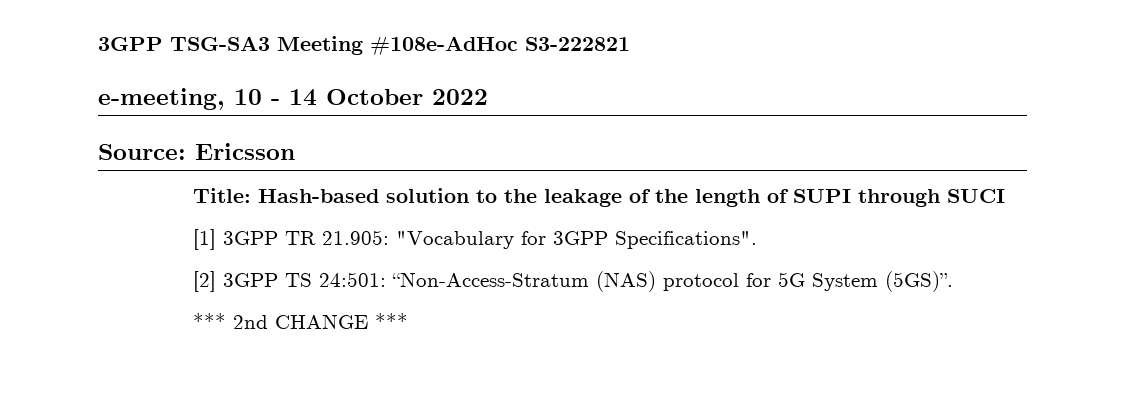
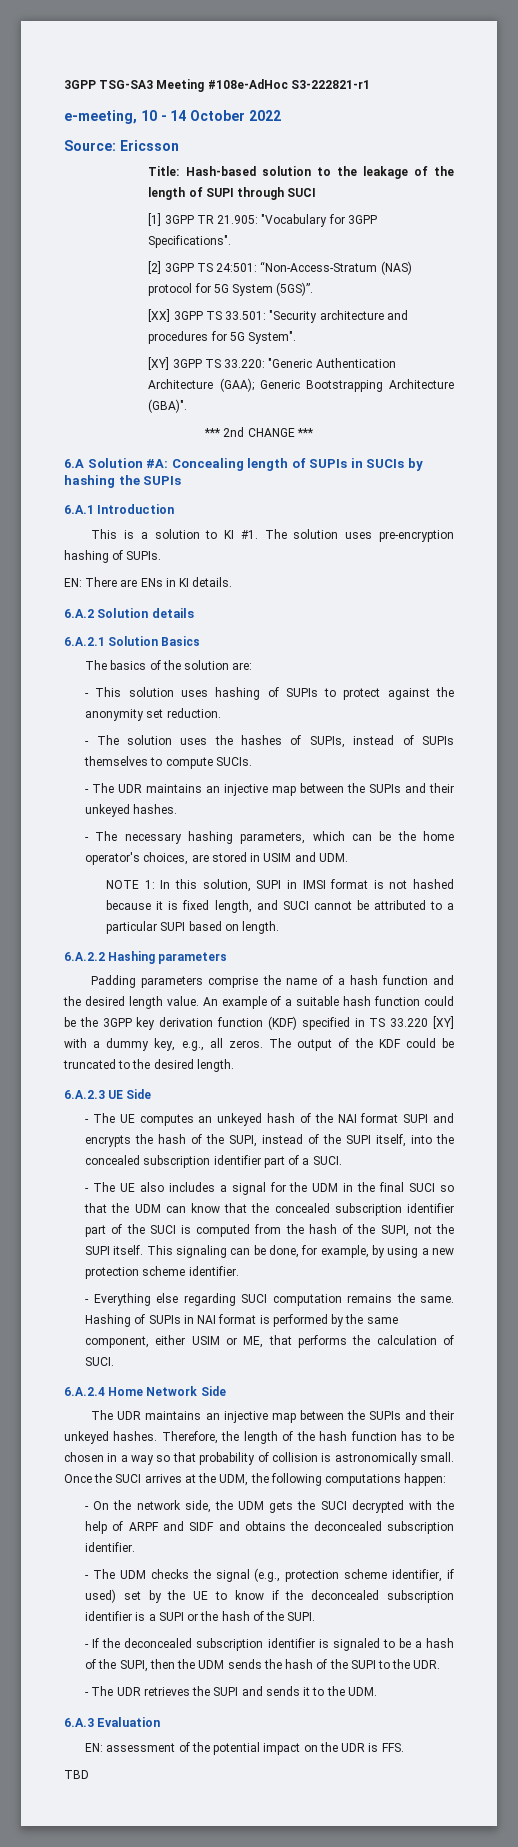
[525,37,630,51] S3-222821 -> [290,80,370,89] S3-222821-r1
[193,313,409,329] *** 2nd CHANGE *** -> [148,309,408,323] [148,331,297,344] [148,357,396,370] [148,378,454,392] [148,399,188,413] [204,427,313,437] [64,458,423,471] [64,475,182,488] [64,504,175,514] [91,529,454,542] [64,550,162,563] [64,577,233,587] [64,608,194,618] [64,636,201,646] [85,660,253,670] [85,687,454,700] [85,708,221,721] [85,735,454,748] [84,756,252,769] [85,783,454,796] [85,804,178,817] [85,831,454,844] [85,852,348,865] [106,879,455,892] [106,900,454,913] [106,921,280,934] [64,951,228,964] [91,975,454,988] [63,996,454,1009] [64,1016,454,1030] [64,1038,454,1051] [63,1059,234,1072] [64,1089,152,1099] [85,1113,455,1126] [85,1134,455,1147] [85,1155,342,1168] [85,1182,455,1195] [84,1203,454,1216] [85,1224,454,1237] [85,1245,455,1258] [85,1266,239,1279] [85,1293,454,1306] [85,1314,398,1327] [85,1335,454,1348] [85,1357,115,1366] [64,1386,226,1396] [91,1410,454,1423] [64,1431,454,1444] [64,1452,455,1465] [64,1473,447,1486] [85,1500,454,1513] [85,1521,454,1534] [85,1542,136,1552] [85,1568,455,1582] [85,1589,454,1603] [85,1611,316,1621] [85,1638,455,1651] [85,1659,441,1672] [85,1686,377,1696] [64,1717,161,1727] [85,1742,404,1755] [64,1770,89,1779] [XX] 3GPP TS 33.501: "Security architecture and procedures for 5G System". // [XY] 3GPP TS 33.220: "Generic Authentication Architecture (GAA); Generic Bootstrapping Architecture (GBA)". // *** 2nd CHANGE *** // 6.A Solution #A: Concealing length of SUPIs in SUCIs by hashing the SUPIs // 6.A.1 Introduction // This is a solution to KI #1. The solution uses pre-encryption hashing of SUPIs. // EN: There are ENs in KI details. // 6.A.2 Solution details // 6.A.2.1 Solution Basics // The basics of the solution are: // - This solution uses hashing of SUPIs to protect against the anonymity set reduction. // - The solution uses the hashes of SUPIs, instead of SUPIs themselves to compute SUCIs. // - The UDR maintains an injective map between the SUPIs and their unkeyed hashes. // - The necessary hashing parameters, which can be the home operator's choices, are stored in USIM and UDM. // NOTE 1: In this solution, SUPI in IMSI format is not hashed because it is fixed length, and SUCI cannot be attributed to a particular SUPI based on length. // 6.A.2.2 Hashing parameters // Padding parameters comprise the name of a hash function and the desired length value. An example of a suitable hash function could be the 3GPP key derivation function (KDF) specified in TS 33.220 [XY] with a dummy key, e.g., all zeros. The output of the KDF could be truncated to the desired length. // 6.A.2.3 UE Side // - The UE computes an unkeyed hash of the NAI format SUPI and encrypts the hash of the SUPI, instead of the SUPI itself, into the concealed subscription identifier part of a SUCI. // - The UE also includes a signal for the UDM in the final SUCI so that the UDM can know that the concealed subscription identifier part of the SUCI is computed from the hash of the SUPI, not the SUPI itself. This signaling can be done, for example, by using a new protection scheme identifier. // - Everything else regarding SUCI computation remains the same. Hashing of SUPIs in NAI format is performed by the same component, either USIM or ME, that performs the calculation of SUCI. // 6.A.2.4 Home Network Side // The UDR maintains an injective map between the SUPIs and their unkeyed hashes. Therefore, the length of the hash function has to be chosen in a way so that probability of collision is astronomically small. Once the SUCI arrives at the UDM, the following computations happen: // - On the network side, the UDM gets the SUCI decrypted with the help of ARPF and SIDF and obtains the deconcealed subscription identifier. // - The UDM checks the signal (e.g., protection scheme identifier, if used) set by the UE to know if the deconcealed subscription identifier is a SUPI or the hash of the SUPI. // - If the deconcealed subscription identifier is signaled to be a hash of the SUPI, then the UDM sends the hash of the SUPI to the UDR. // - The UDR retrieves the SUPI and sends it to the UDM. // 6.A.3 Evaluation // EN: assessment of the potential impact on the UDR is FFS. // TBD

